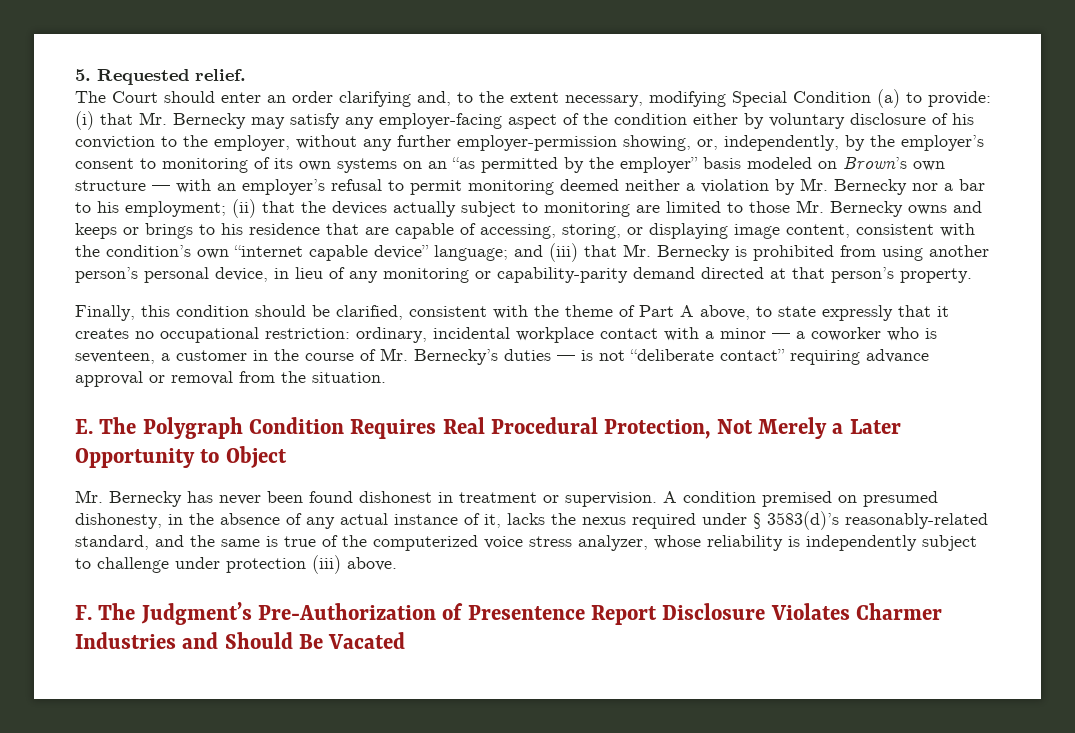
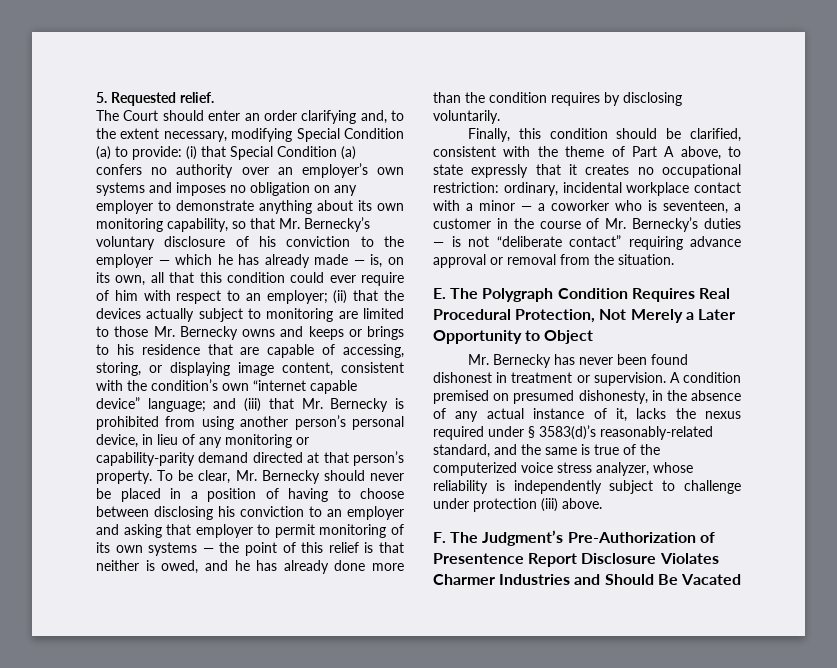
[139,112,764,129] Mr. Bernecky may satisfy any employer-facing aspect of the condition either by -> [230,146,356,160] [96,163,404,178] [96,182,357,196] [96,200,404,214] [96,217,370,232] Special Condition (a) confers no authority over an employer’s own systems and imposes no obligation on any employer to demonstrate anything about its own monitoring capability, so that Mr. Bernecky’s
[214,135,984,151] [75,157,945,173] [75,178,985,195] [75,201,226,217] employer, without any further employer-permission showing, or, independently, by the employer’s consent to monitoring of its own systems on an “as permitted by the employer” basis modeled on Brown’s own structure — with an employer’s refusal to permit monitoring deemed neither a violation by Mr. Bernecky nor a bar to his employment; -> [96,254,404,268] [96,272,404,286] [96,290,328,304] employer — which he has already made — is, on its own, all that this condition could ever require of him with respect to an employer;
(972, 275) none -> [157,470,404,484] [96,488,404,502] [96,506,404,520] [96,524,404,538] [96,542,404,556] [96,560,404,574] [433,92,682,106] [433,110,500,124] To be clear, Mr. Bernecky should never be placed in a position of having to choose between disclosing his conviction to an employer and asking that employer to permit monitoring of its own systems — the point of this relief is that neither is owed, and he has already done more than the condition requires by disclosing voluntarily.

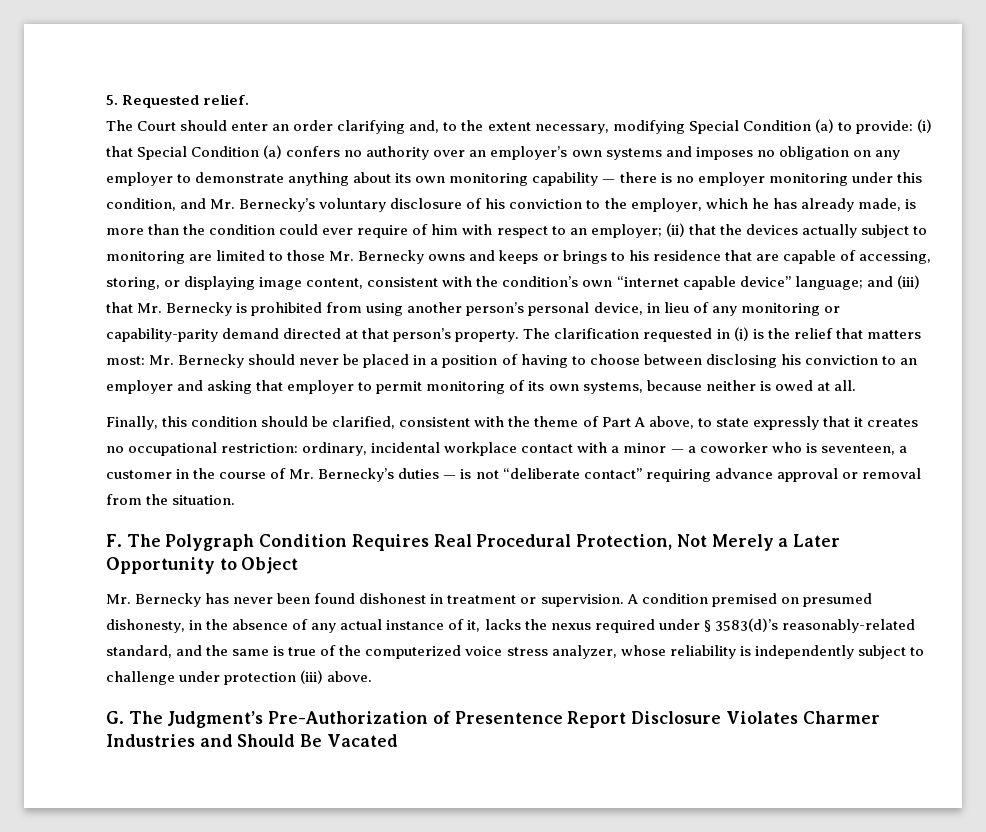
[167,218,275,232] capability, so that -> [532,172,922,186] [106,198,207,211] capability — there is no employer monitoring under this condition, and
[96,254,170,268] employer — -> [630,198,702,212] employer,
[314,254,404,268] [96,272,222,286] made — is, on its own, all that this -> [857,198,916,211] [106,224,206,235] made, is more than the
[157,470,231,484] To be clear, -> [523,327,921,342] [106,356,145,365] The clarification requested in (i) is the relief that matters most:
[148,542,404,556] [96,560,404,574] [433,92,682,106] [433,110,500,124] systems — the point of this relief is that neither is owed, and he has already done more than the condition requires by disclosing voluntarily. -> [582,380,856,394] systems, because neither is owed at all.
[433,288,446,299] E. -> [106,534,122,547] F.
[433,532,446,543] F. -> [106,711,124,724] G.

